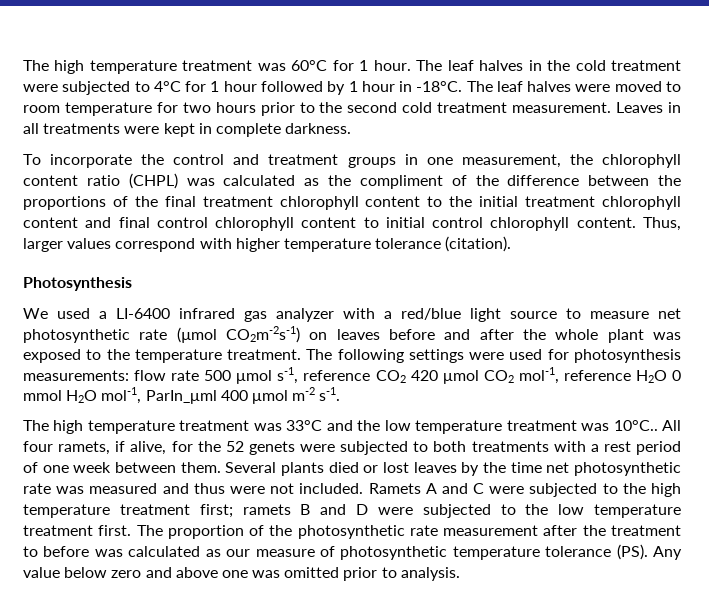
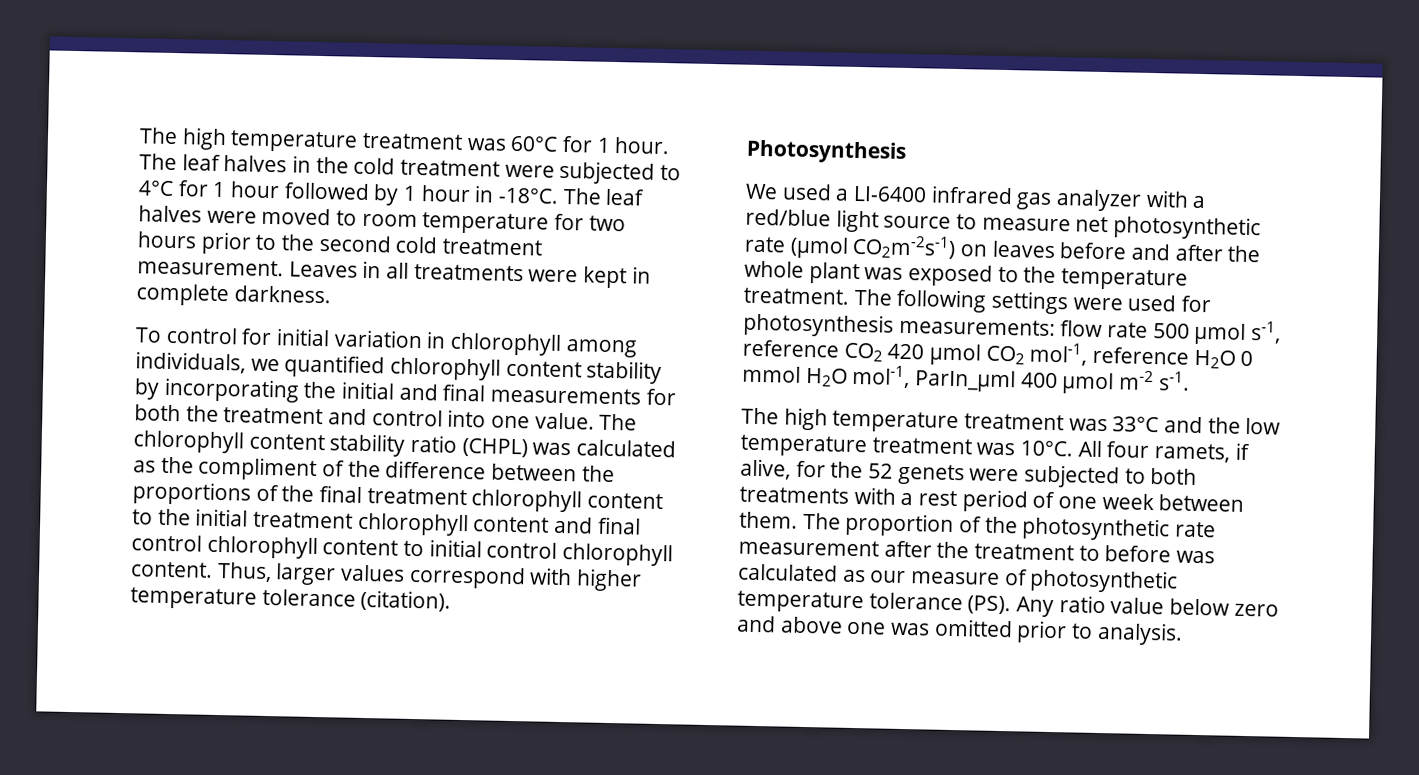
[50,154,681,168] [23,175,78,186] incorporate the control and treatment groups in one measurement, the chlorophyll content -> [165,326,637,358] [135,351,663,385] [134,377,676,406] [134,404,638,431] [133,430,406,457] control for initial variation in chlorophyll among individuals, we quantified chlorophyll content stability by incorporating the initial and final measurements for both the treatment and control into one value. The chlorophyll content stability
[613,420,658,431] 10°C.. -> [1020,440,1074,457] 10°C.
[225,462,681,476] [23,483,681,497] [23,504,681,518] [23,525,132,536] Several plants died or lost leaves by the time net photosynthetic rate was measured and thus were not included. Ramets A and C were subjected to the high temperature treatment first; ramets B and D were subjected to the low temperature treatment first. -> (798, 520) none
(682, 553) none -> [1058,595,1106,614] ratio

